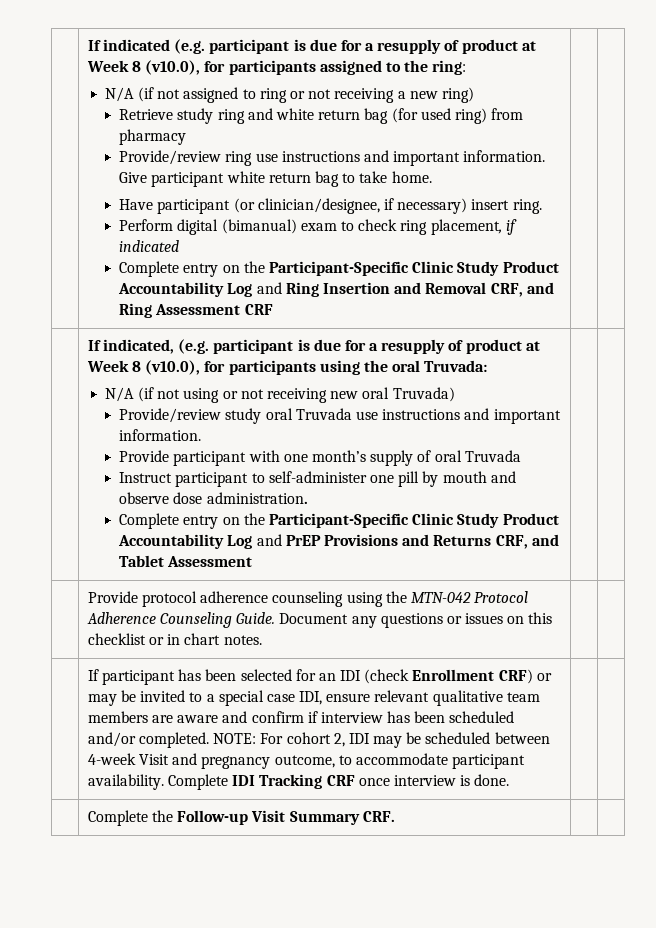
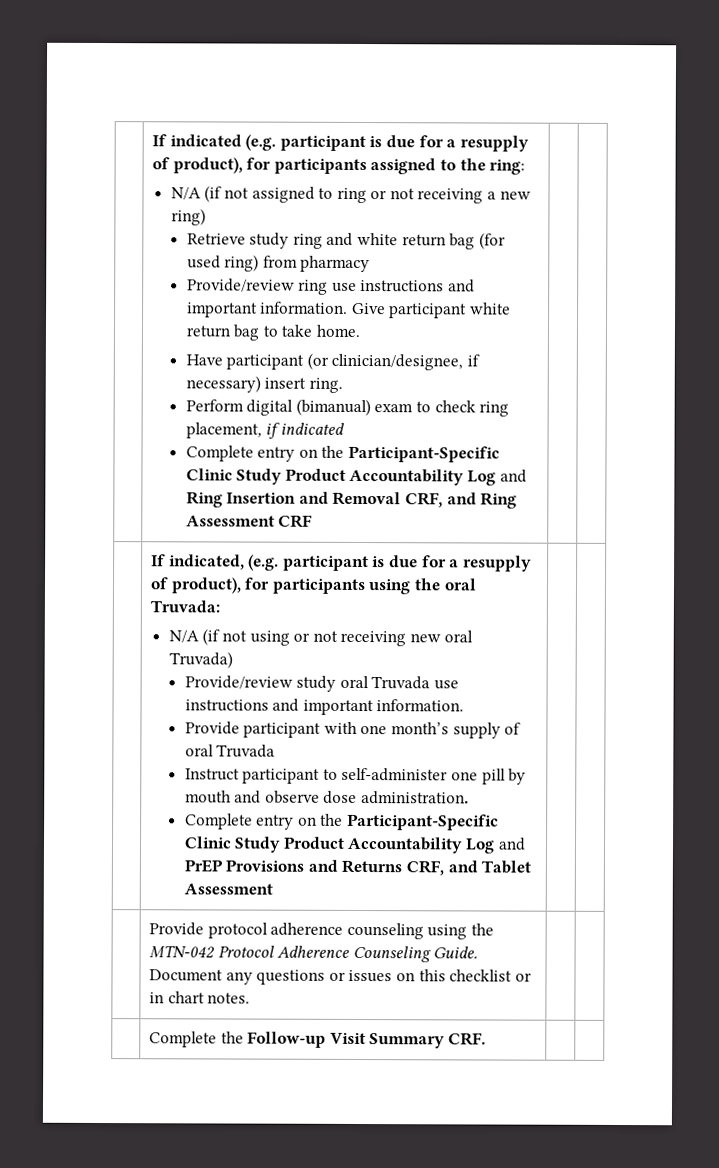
[461,39,536,54] [86,60,201,75] product at Week 8 (v10.0), -> [172,157,243,174] product),
[465,339,540,354] [86,360,201,375] product at Week 8 (v10.0), -> [170,577,242,594] product),
[87,669,552,685] [87,690,540,706] [87,711,515,723] [87,732,550,748] [87,753,526,769] [87,774,510,790] // | If participant has been selected for an IDI (check Enrollment CRF) or may be invited to a special case IDI, ensure relevant qualitative team members are aware and confirm if interview has been scheduled and/or completed. NOTE: For cohort 2, IDI may be scheduled between 4-week Visit and pregnancy outcome, to accommodate participant availability. Complete IDI Tracking CRF once interview is done. | | -> (251, 998) none

